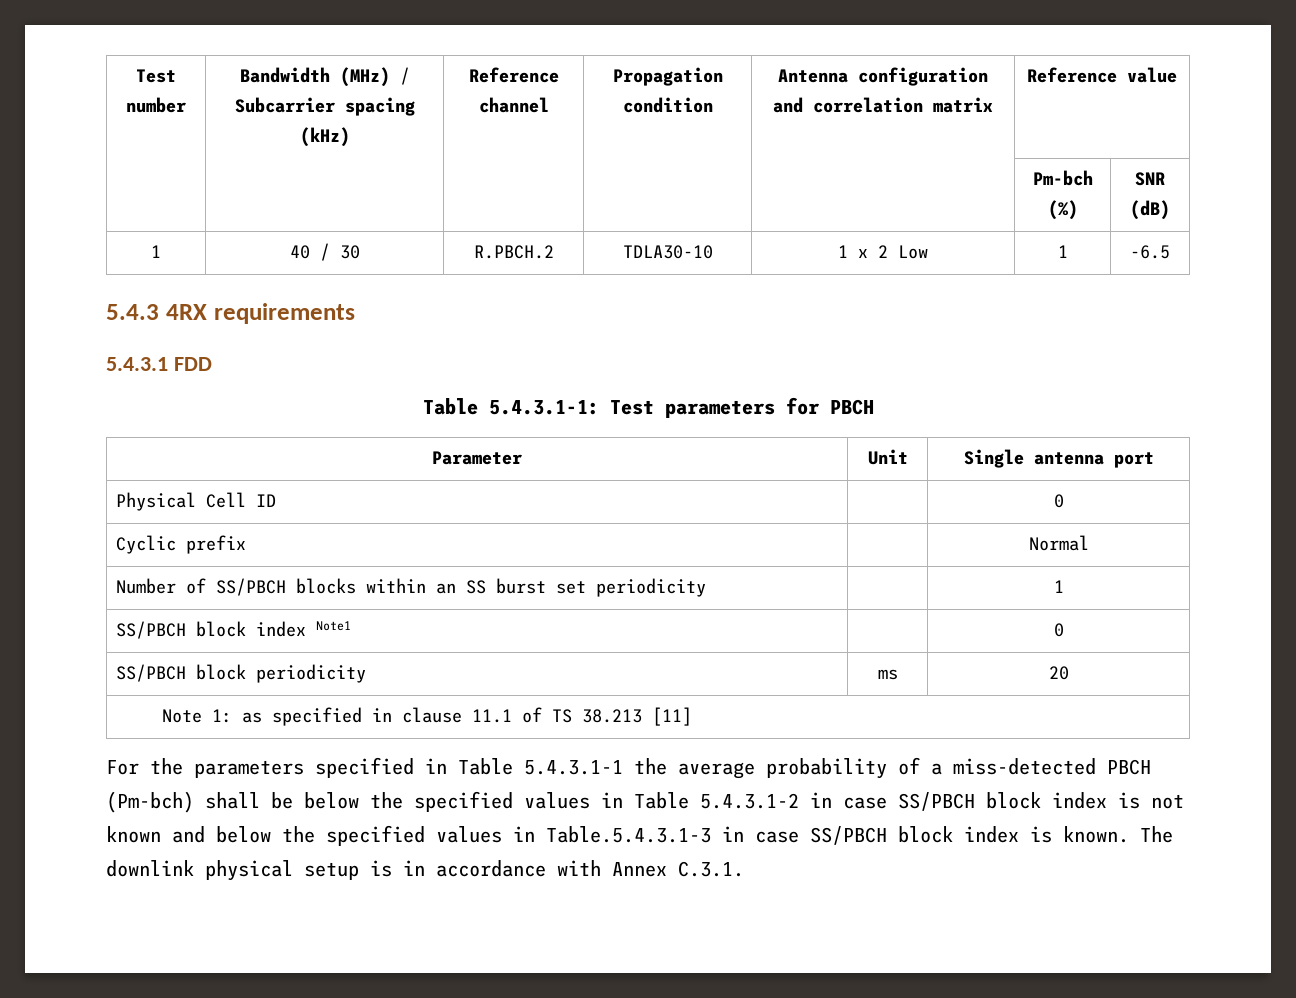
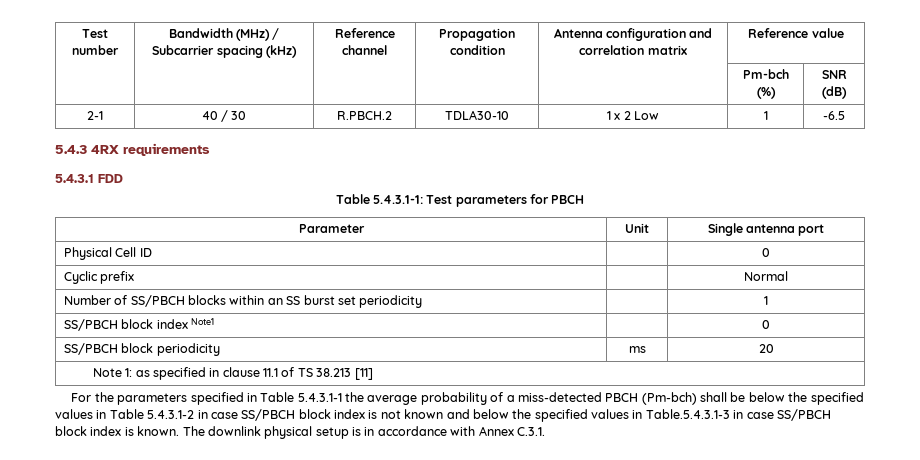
[151,245,161,258] 1 -> [87,111,103,120] 2-1

